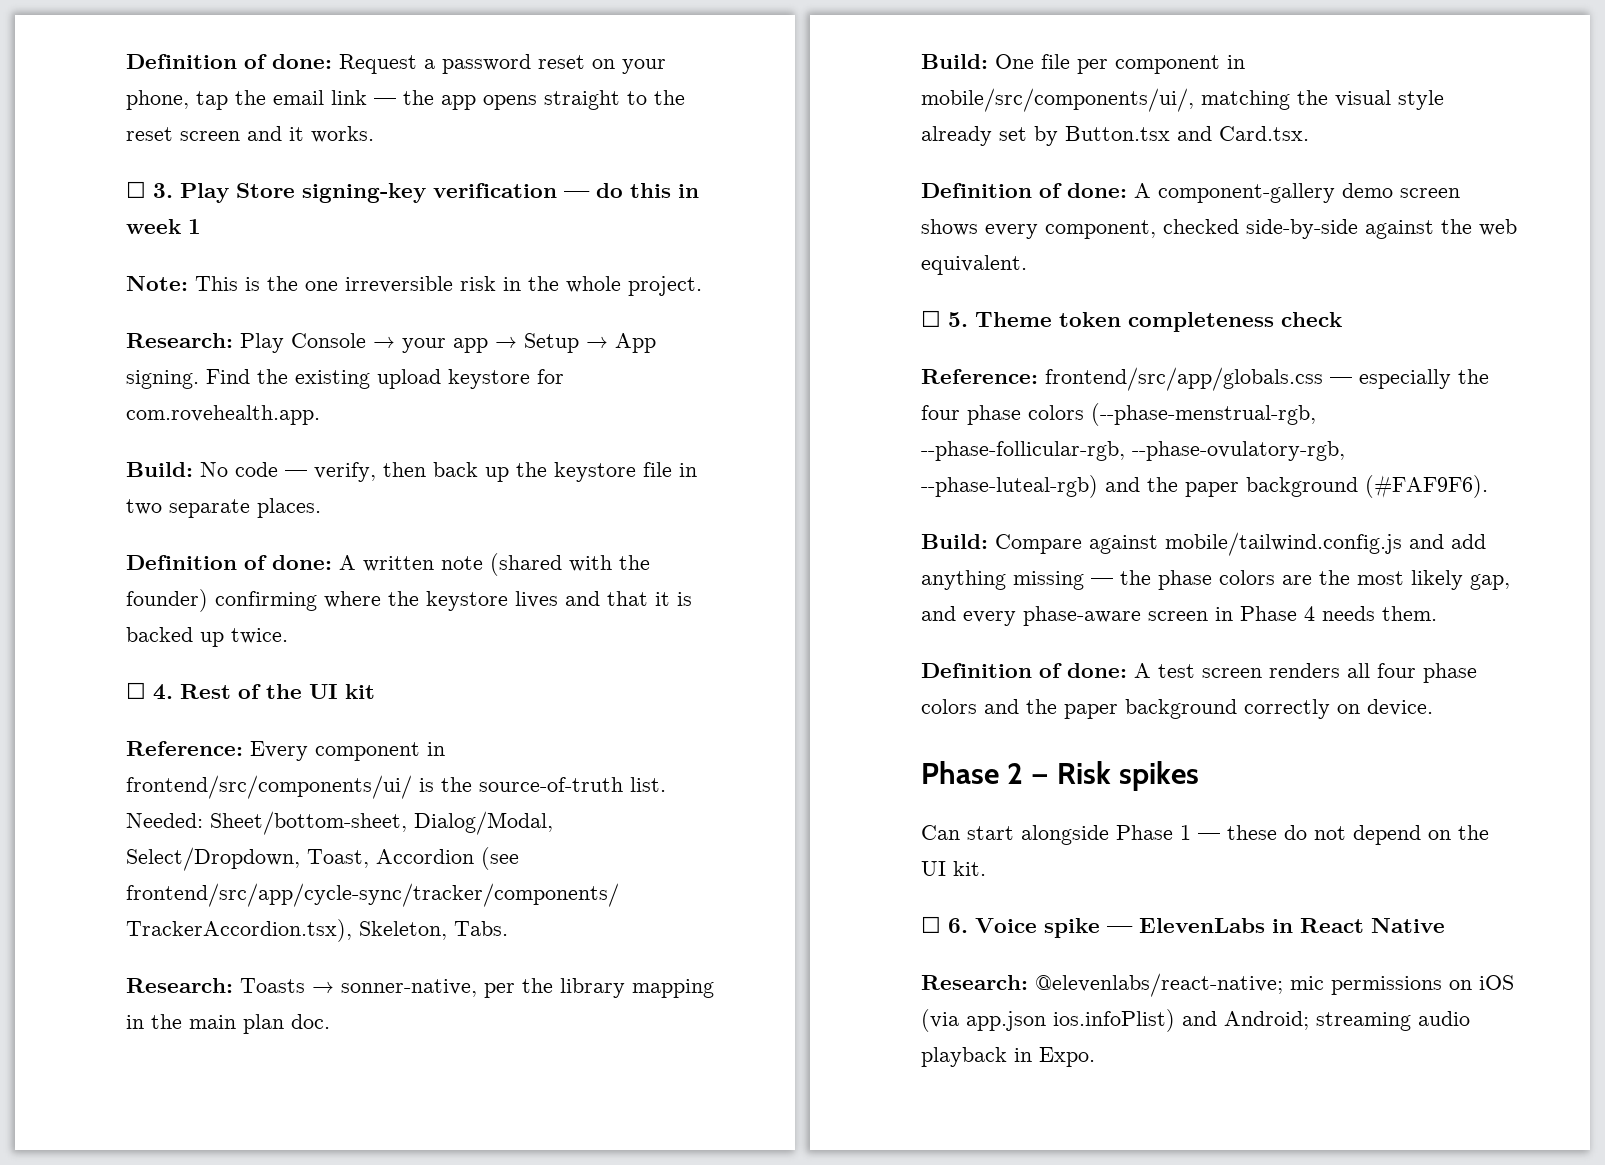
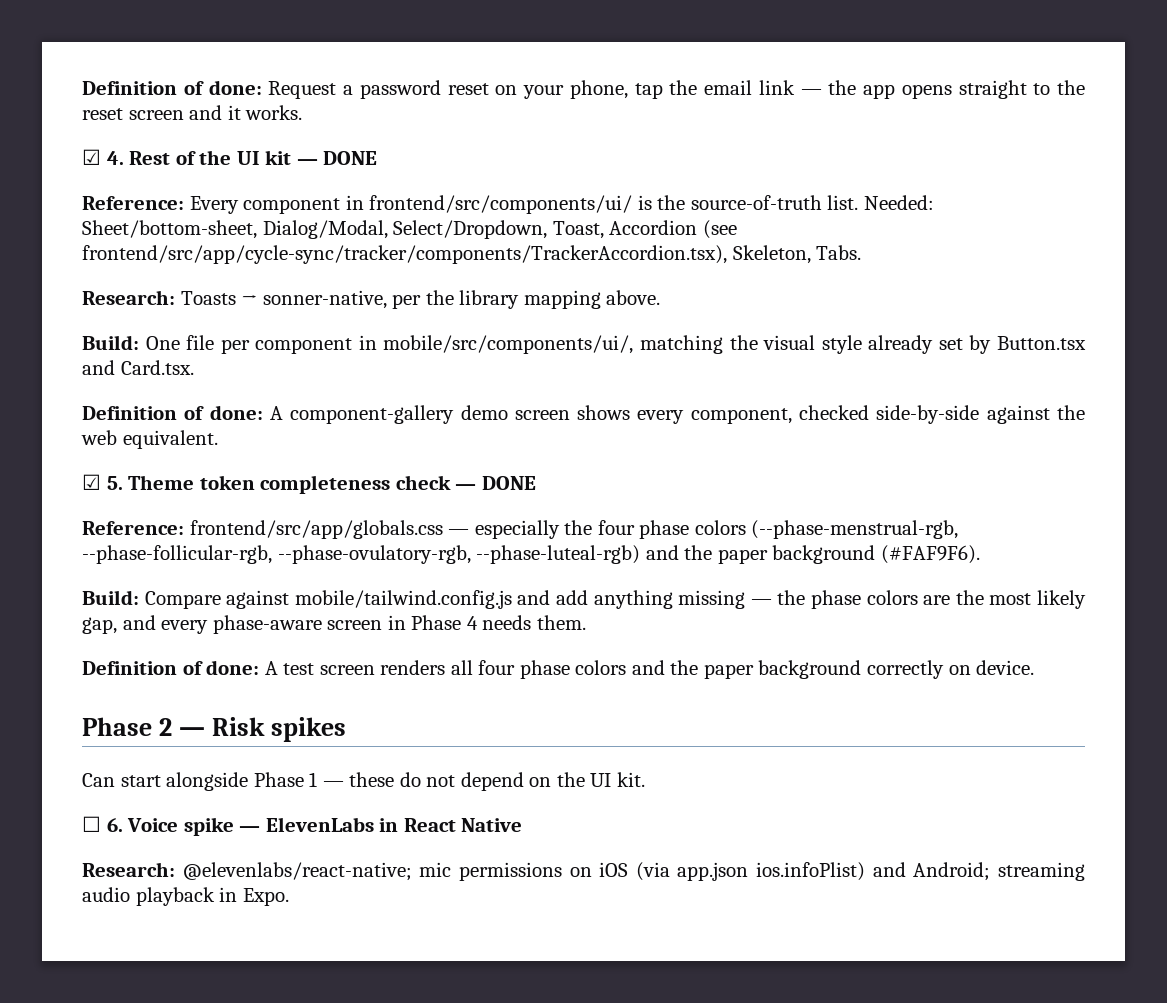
[126,181,699,203] [126,219,201,234] [126,276,702,296] [126,333,656,353] [126,369,564,389] [126,405,320,425] [126,462,697,482] [126,498,321,518] [126,553,650,576] [126,589,692,612] [126,627,288,647] [126,682,146,699] ☐ 3. Play Store signing-key verification — do this in week 1 // Note: This is the one irreversible risk in the whole project. // Research: Play Console → your app → Setup → App signing. Find the existing upload keystore for com.rovehealth.app. // Build: No code — verify, then back up the keystore file in two separate places. // Definition of done: A written note (shared with the founder) confirming where the keystore lives and that it is backed up twice. // ☐ -> [82,149,101,165] ☑
(375, 691) none -> [296,151,378,165] — DONE
[126,1014,330,1034] in the main plan doc. -> [606,290,661,305] above.
[921,310,941,327] ☐ -> [82,474,101,490] ☑
(1342, 319) none -> [455,476,536,490] — DONE

